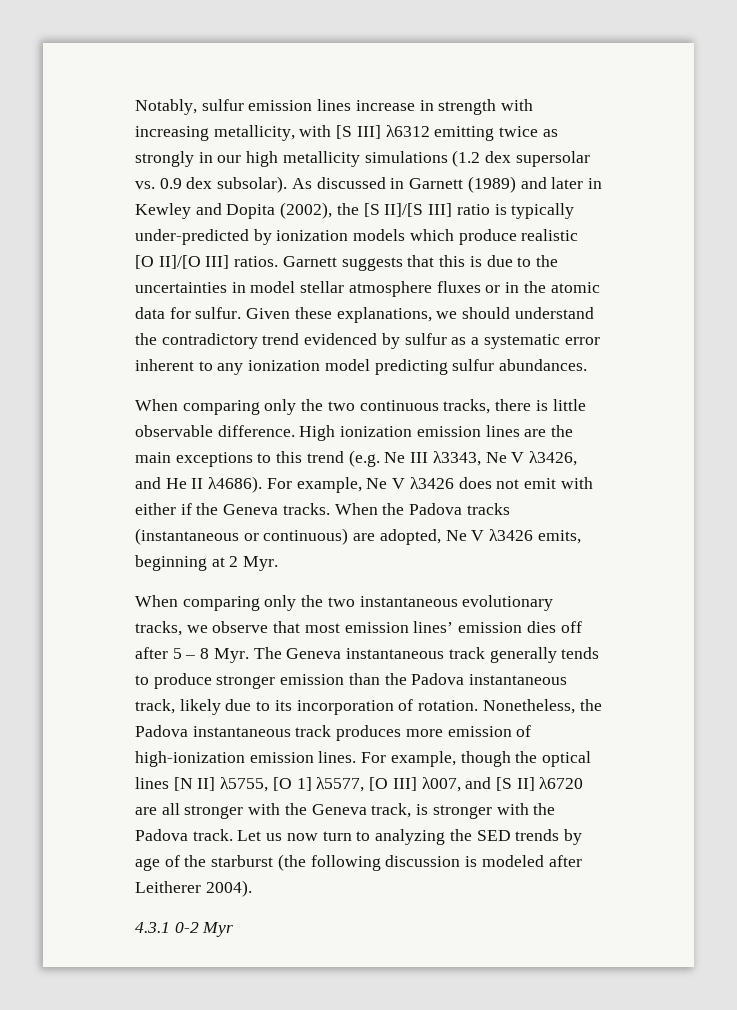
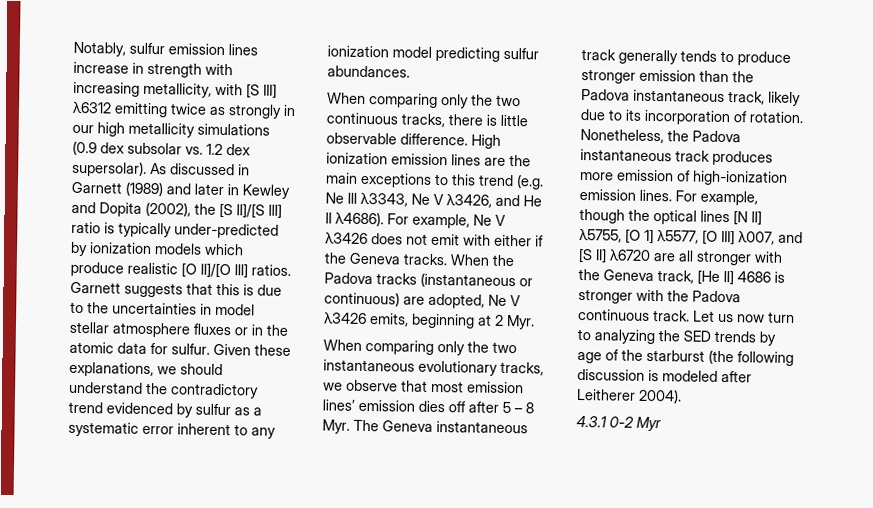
[452,150,590,167] [135,176,288,193] (1.2 dex supersolar vs. 0.9 dex subsolar). -> [72,140,251,156] [72,160,147,177] (0.9 dex subsolar vs. 1.2 dex supersolar).
(412, 810) none -> [697,269,771,286] [He II] 4686
(188, 835) none -> [578,308,650,321] continuous

